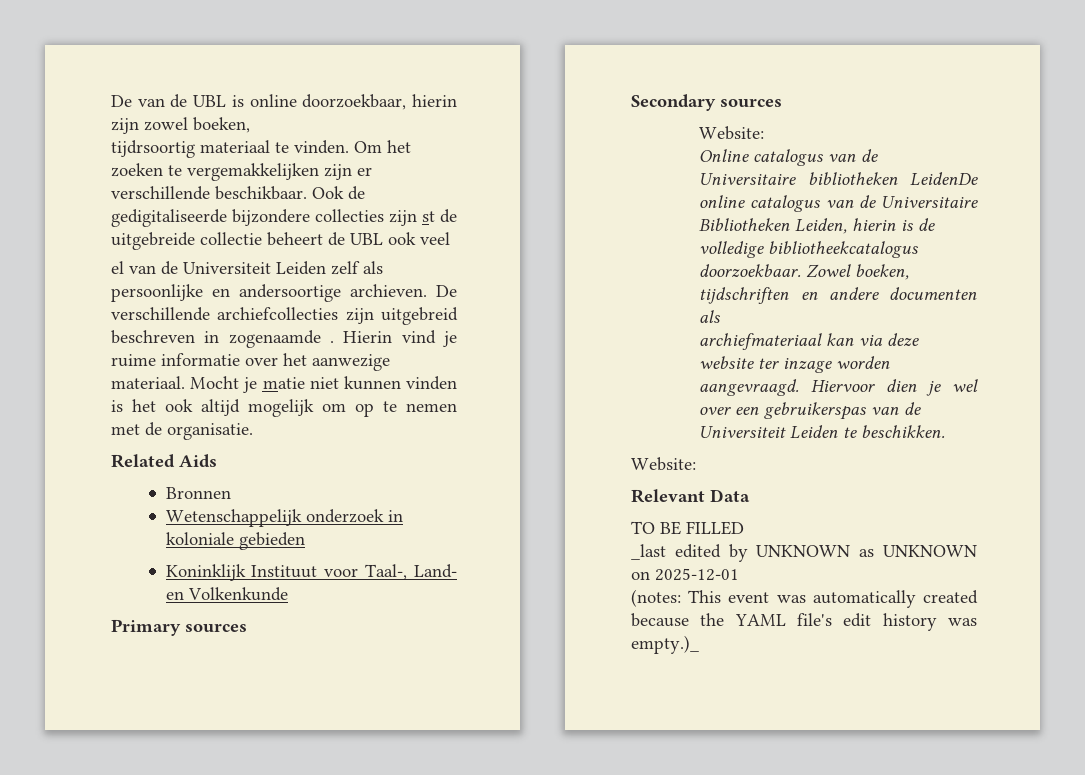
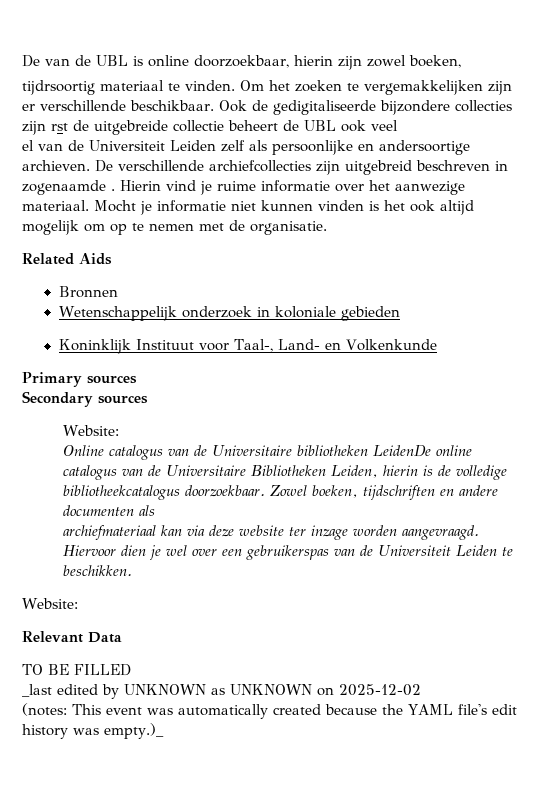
[422,211,435,222] st -> [51,123,68,131] rst
[262,377,305,389] matie -> [157,200,226,212] informatie
[655,568,739,581] 2025-12-01 -> [339,684,421,696] 2025-12-02

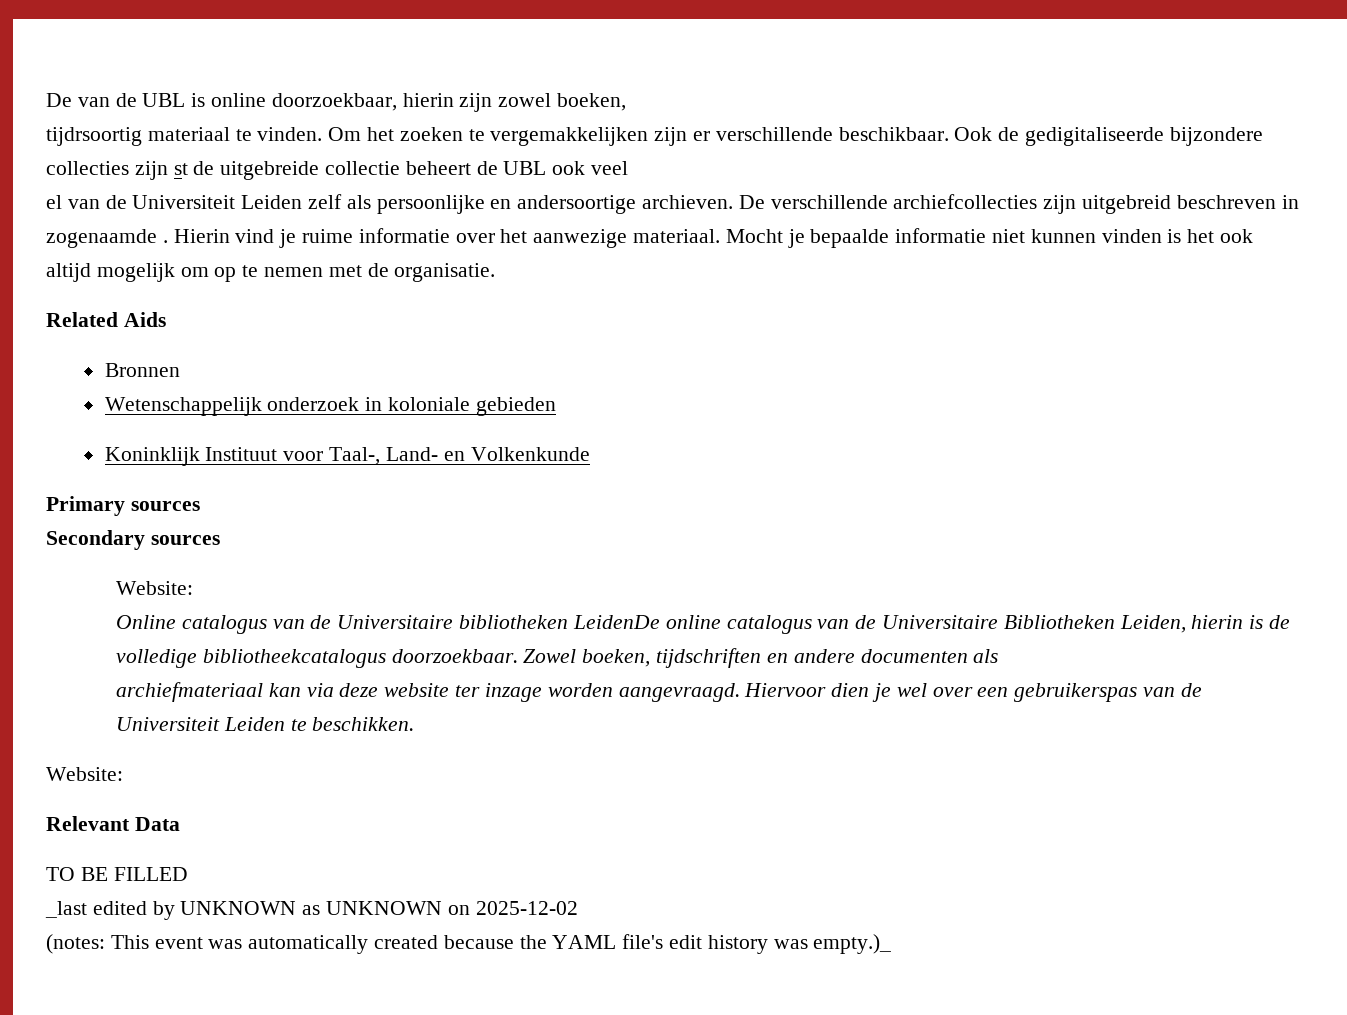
[51,123,68,131] rst -> [173,163,188,175] st
(152, 208) none -> [810,229,890,248] bepaalde

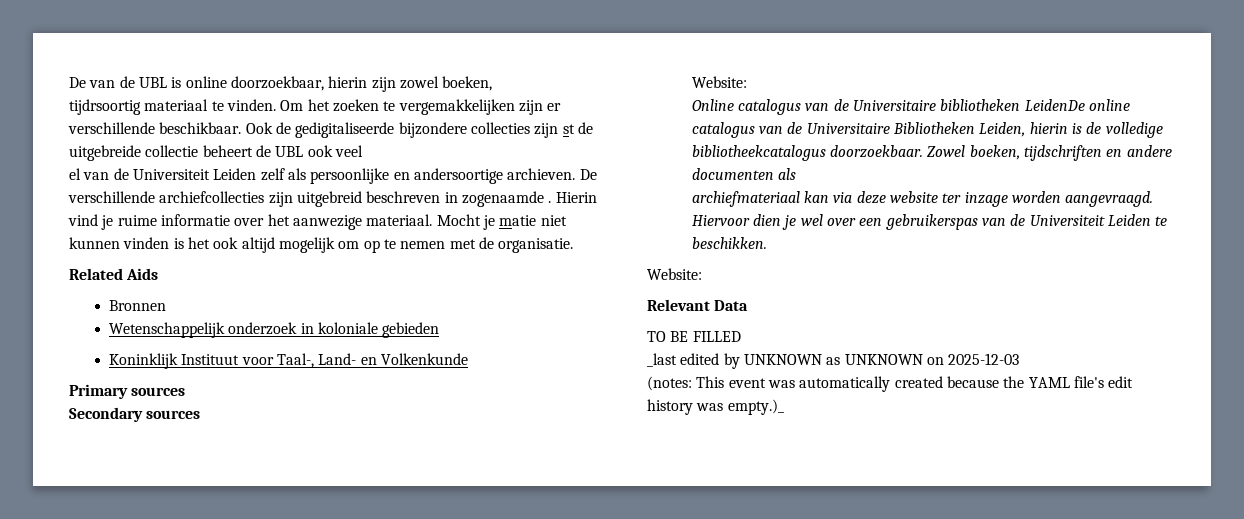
[810,228,987,248] bepaalde informatie -> [499,215,537,226] matie
[475,901,578,915] 2025-12-02 -> [948,353,1020,365] 2025-12-03

